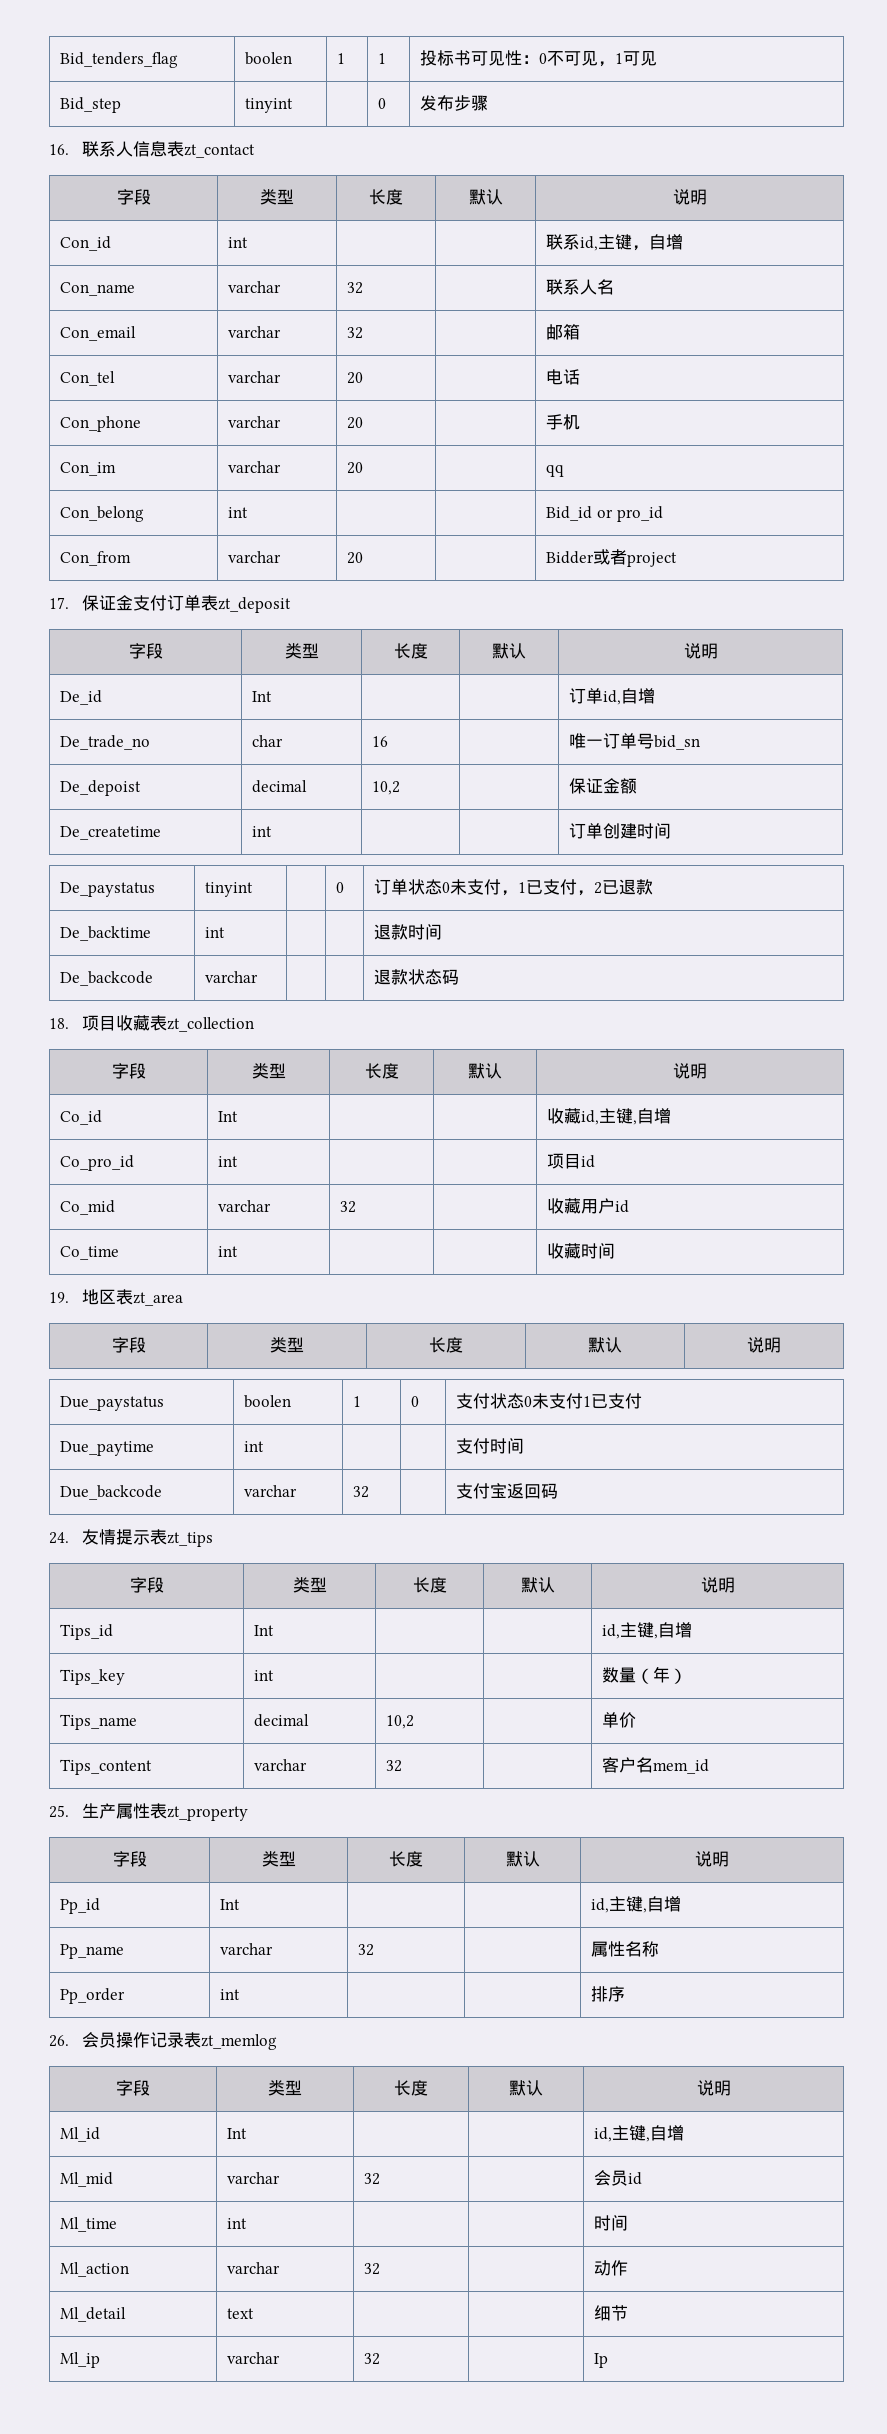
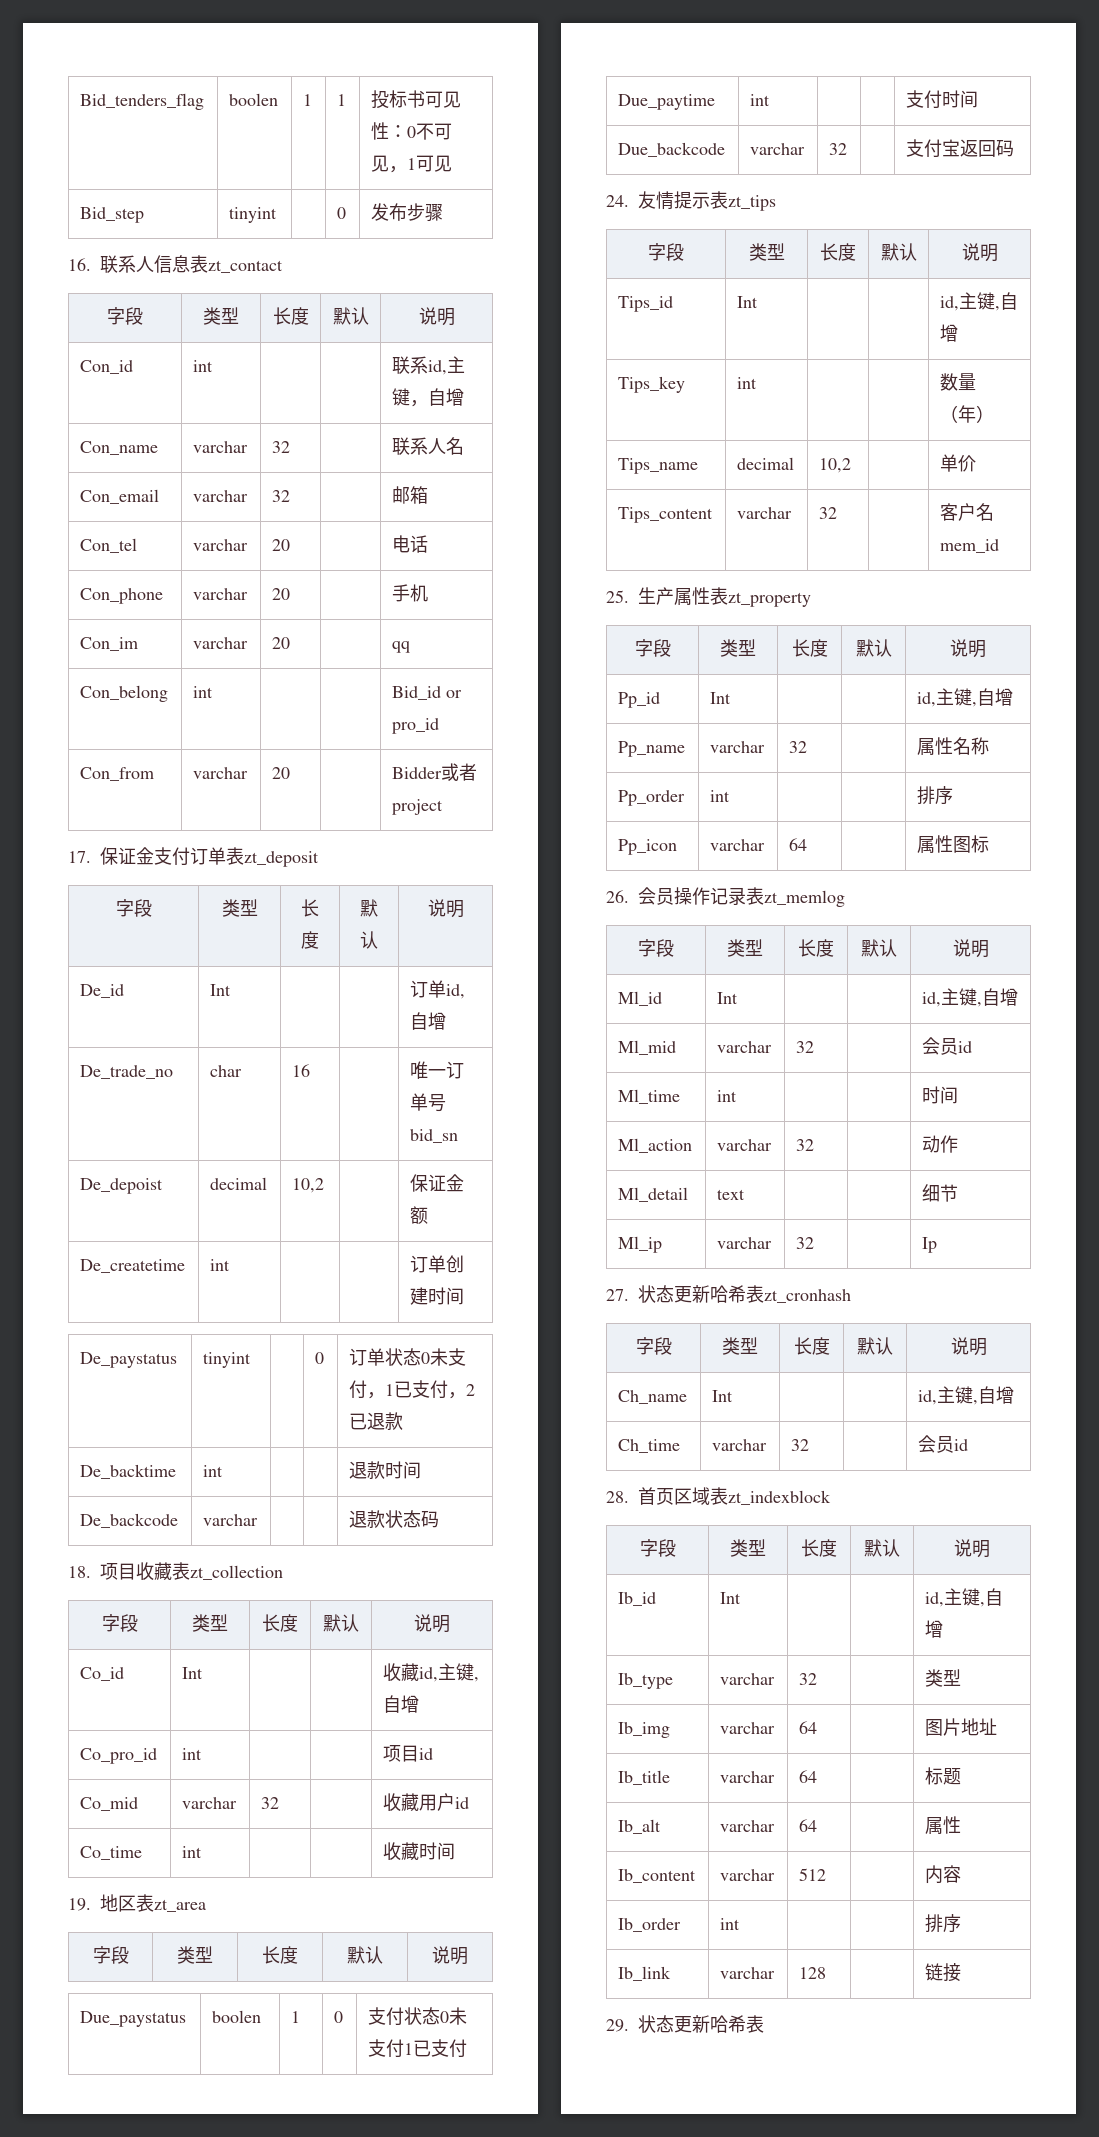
(626, 1994) none -> [618,839,678,855] [710,839,766,851] [789,838,808,851] [917,835,990,853] // Pp_icon | varchar | 64 | | 属性图标
(609, 2360) none -> [606,1285,852,1303] [635,1337,672,1355] [722,1337,758,1355] [793,1337,830,1355] [857,1337,893,1355] [950,1337,987,1356] [618,1390,688,1404] [712,1390,734,1402] [918,1386,1015,1405] [618,1439,681,1453] [712,1439,768,1451] [791,1439,810,1451] [918,1435,969,1453] [606,1487,832,1505] [639,1539,676,1557] [730,1539,766,1557] [801,1539,837,1557] [864,1539,900,1557] [954,1539,990,1558] [618,1592,657,1606] [720,1592,742,1604] [925,1588,1004,1607] [925,1620,944,1638] [618,1673,674,1689] [720,1673,776,1685] [799,1673,818,1685] [925,1669,962,1687] [618,1722,671,1738] [720,1722,776,1734] [799,1721,818,1734] [925,1718,998,1736] [618,1770,671,1785] [720,1771,776,1783] [799,1770,818,1783] [925,1767,962,1785] [618,1819,662,1834] [720,1820,776,1832] [799,1819,818,1832] [925,1816,962,1834] [618,1869,697,1883] [720,1869,776,1881] [799,1868,827,1881] [925,1865,962,1884] [618,1918,682,1932] [720,1918,741,1930] [925,1914,962,1933] [618,1966,672,1981] [720,1967,776,1979] [799,1967,827,1979] [925,1963,962,1982] [606,2015,765,2033] // 27.状态更新哈希表zt_cronhash // 字段 | 类型 | 长度 | 默认 | 说明 // Ch_name | Int | | | id,主键,自增 // Ch_time | varchar | 32 | | 会员id // 28.首页区域表zt_indexblock // 字段 | 类型 | 长度 | 默认 | 说明 // Ib_id | Int | | | id,主键,自增 // Ib_type | varchar | 32 | | 类型 // Ib_img | varchar | 64 | | 图片地址 // Ib_title | varchar | 64 | | 标题 // Ib_alt | varchar | 64 | | 属性 // Ib_content | varchar | 512 | | 内容 // Ib_order | int | | | 排序 // Ib_link | varchar | 128 | | 链接 // 29.状态更新哈希表

